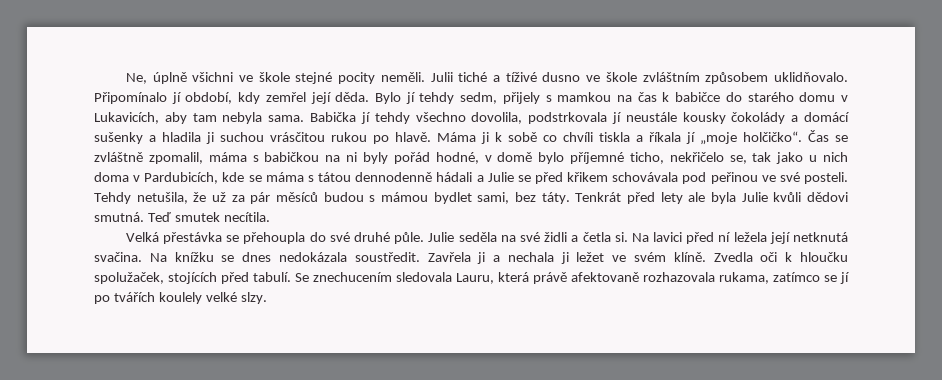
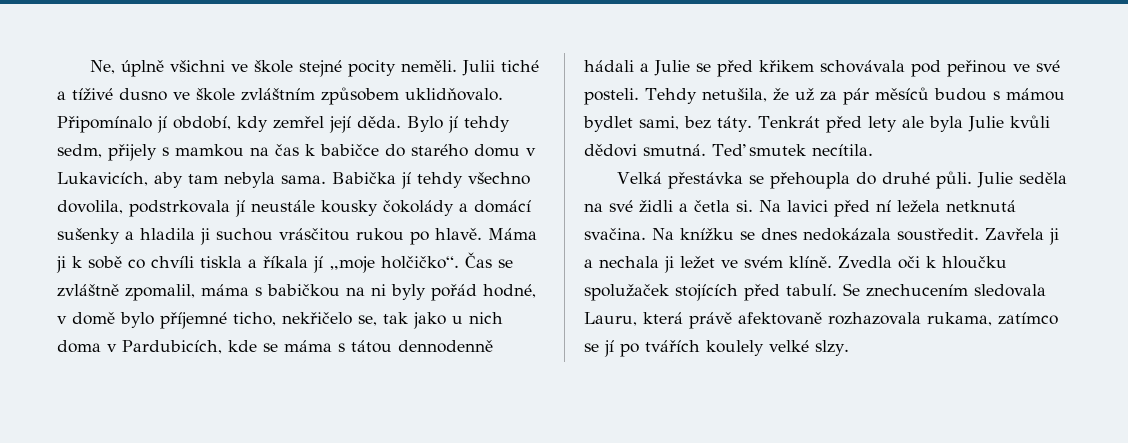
[329,232,425,244] své druhé půle. -> [882,171,973,189] druhé půli.
[769,232,790,244] její -> (940, 206) none
[94,272,164,284] spolužaček, -> [584,284,669,301] spolužaček

